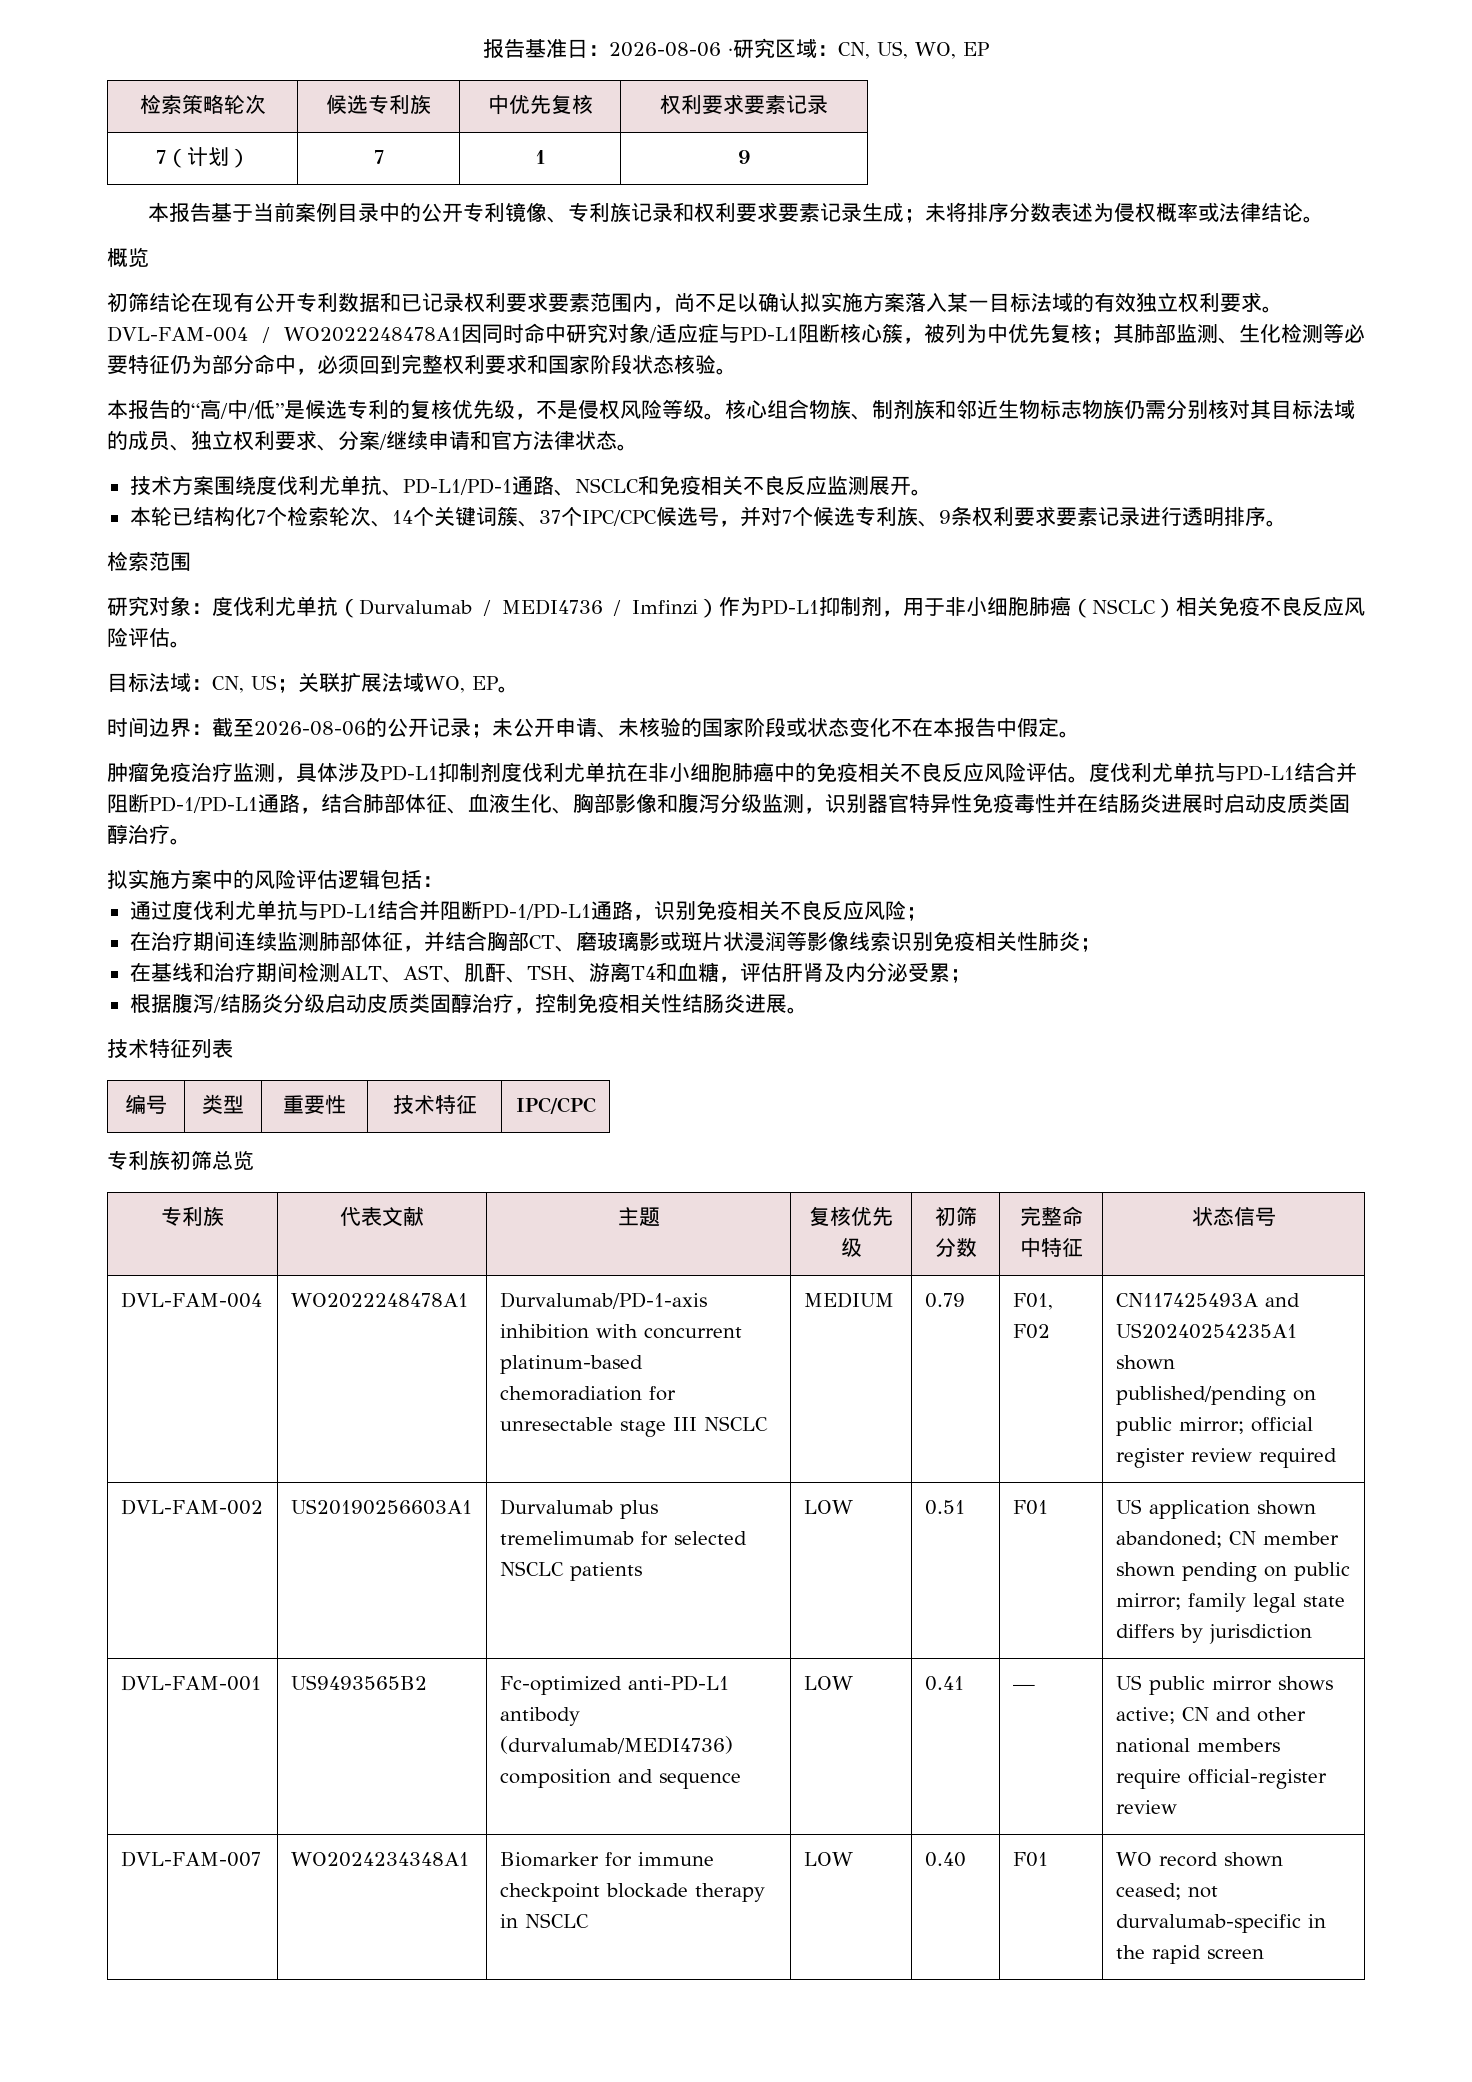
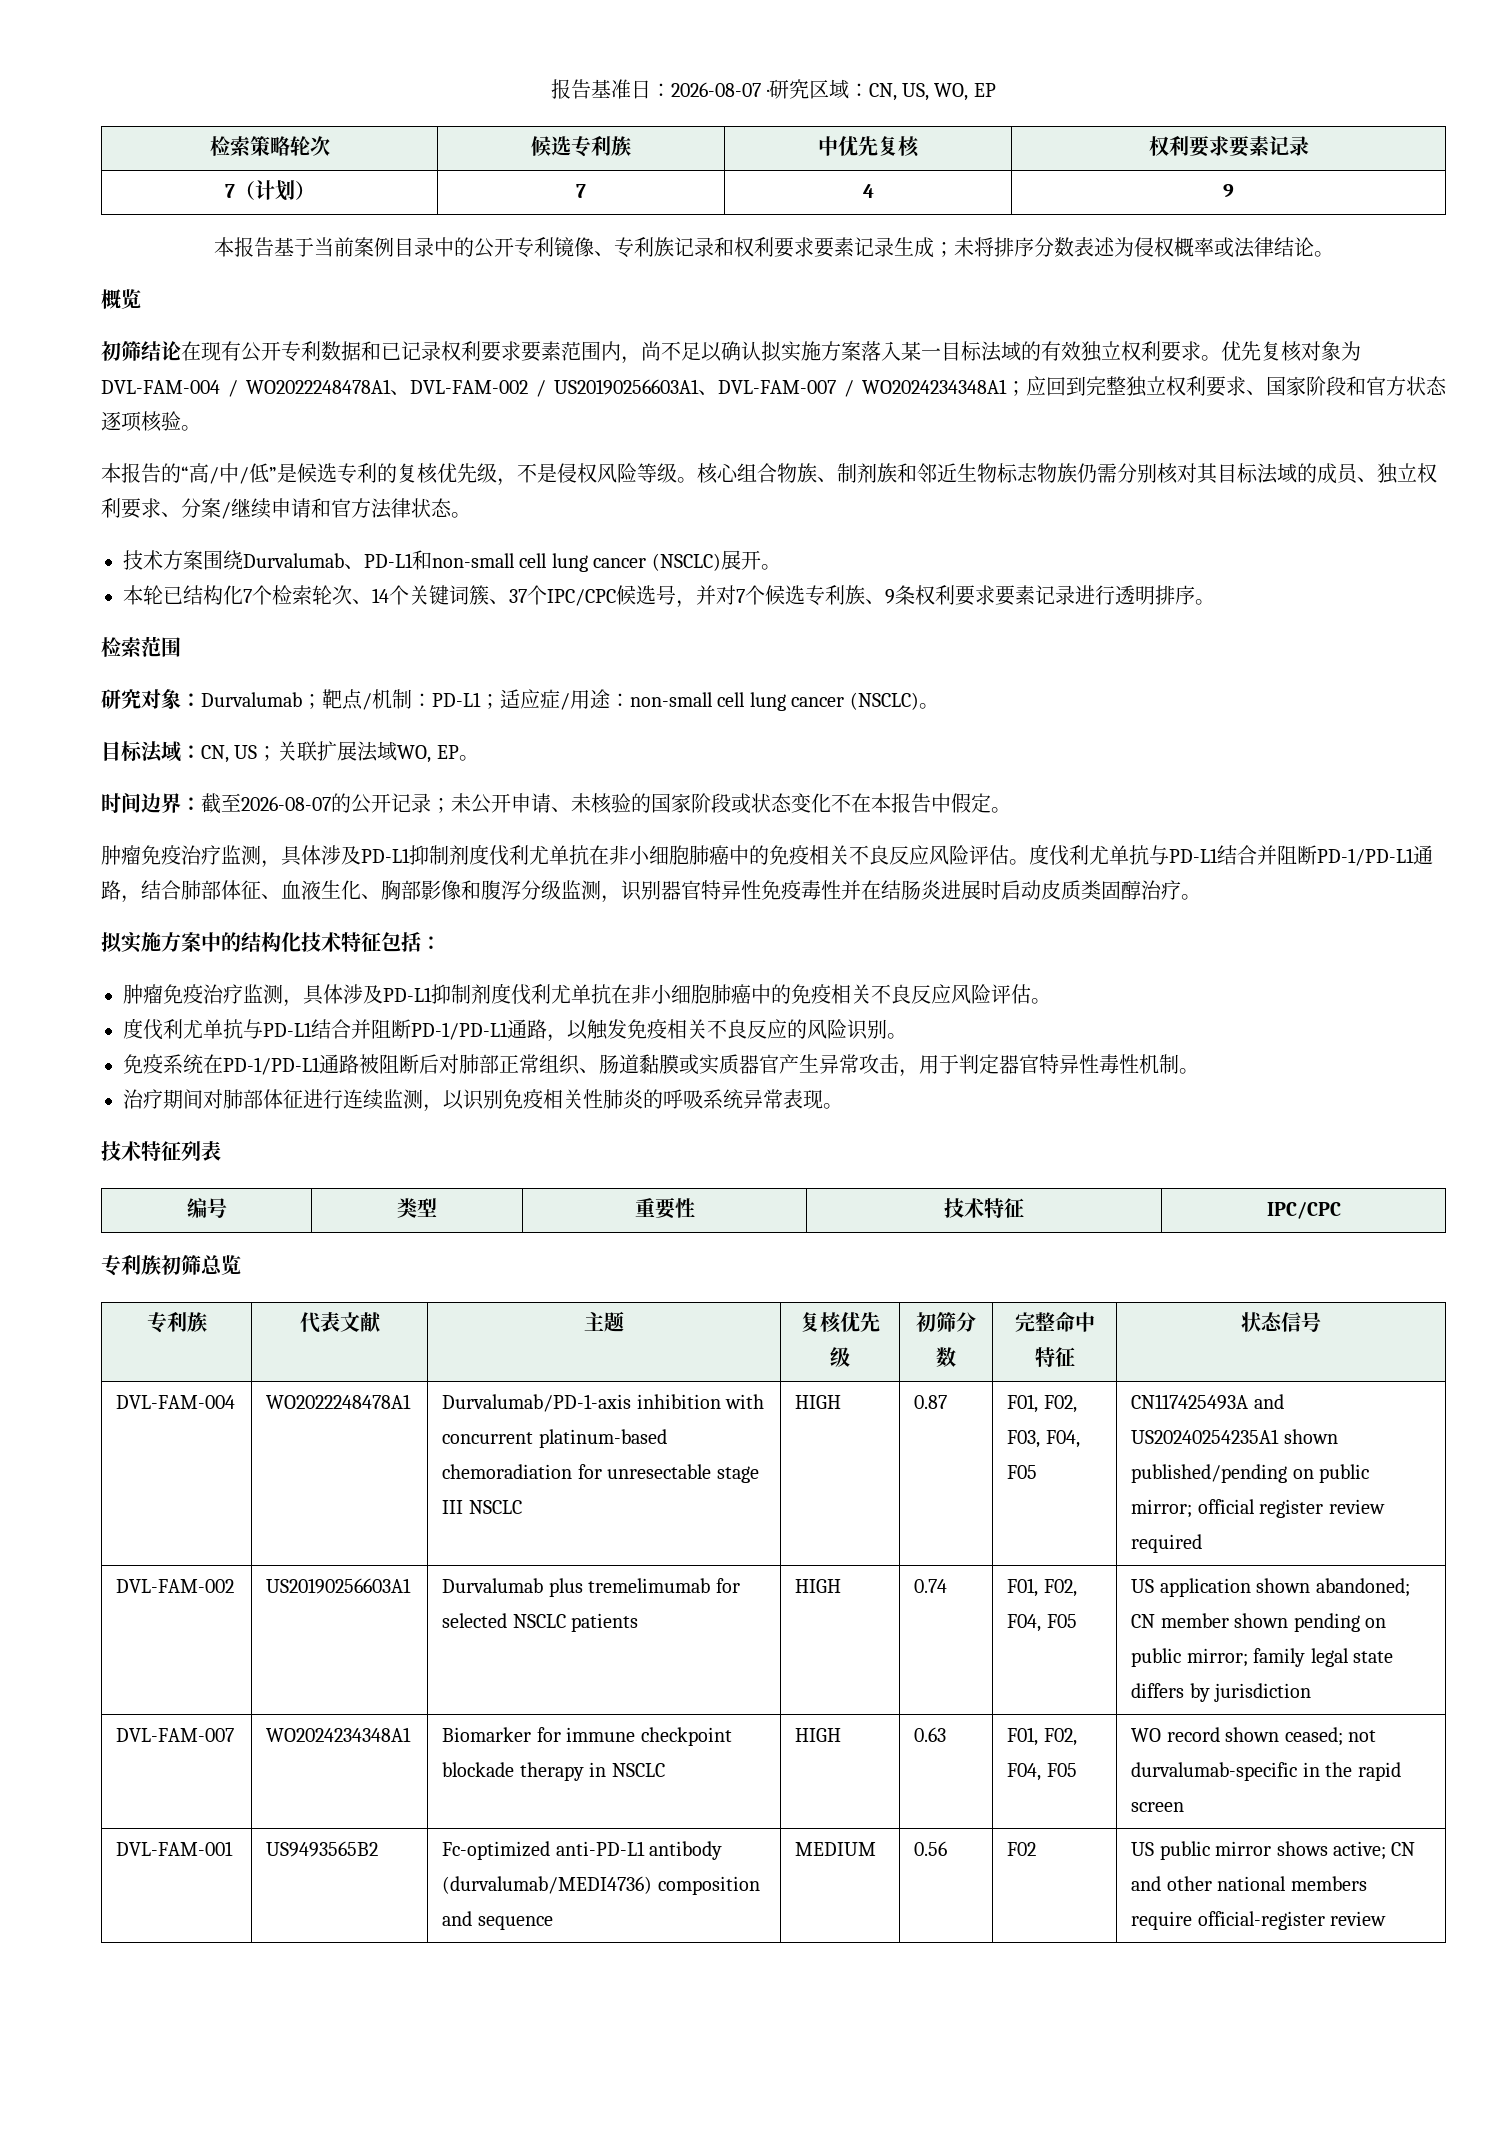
[609,42,721,57] 2026-08-06 -> [671,82,762,97] 2026-08-07
[534,150,546,164] 1 -> [862,184,874,198] 4
[107,323,1365,344] [107,354,359,375] DVL-FAM-004 / WO2022248478A1因同时命中研究对象/适应症与PD-L1阻断核心簇，被列为中优先复核；其肺部监测、生化检测等必要特征仍为部分命中，必须 -> [1221,341,1361,362] [101,376,1046,397] 优先复核对象为DVL-FAM-004 / WO2022248478A1、DVL-FAM-002 / US20190256603A1、DVL-FAM-007 / WO2024234348A1；应
[443,354,674,375] 权利要求和国家阶段状态 -> [1126,376,1447,397] [101,411,142,432] 独立权利要求、国家阶段和官方状态逐项
[255,475,869,496] 度伐利尤单抗、PD-L1/PD-1通路、NSCLC和免疫相关不良反应监测 -> [243,550,721,572] Durvalumab、PD-L1和non-small cell lung cancer (NSCLC)
[212,596,1365,618] [107,628,170,647] 度伐利尤单抗（Durvalumab / MEDI4736 / Imfinzi）作为PD-L1抑制剂，用于非小细胞肺癌（NSCLC）相关免疫不良反应风险评估 -> [201,689,919,711] Durvalumab；靶点/机制：PD-L1；适应症/用途：non-small cell lung cancer (NSCLC)
[254,721,366,736] 2026-08-06 -> [241,796,331,811] 2026-08-07
[254,869,443,890] [129,901,172,920] 风险评估逻辑包括： // 通过 -> [241,932,441,952] [123,983,1051,1007] 结构化技术特征包括： // 肿瘤免疫治疗监测，具体涉及PD-L1抑制剂度伐利尤单抗在非小细胞肺癌中的免疫相关不良反应风险评估。 //
[653,900,927,921] [129,931,891,952] 识别免疫相关不良反应风险； // 在治疗期间连续监测肺部体征，并结合胸部CT、磨玻璃影或斑片状浸润等影像线索 -> [567,1019,907,1040] [123,1054,1199,1077] [123,1089,464,1112] 以触发免疫相关不良反应的风险识别。 // 免疫系统在PD-1/PD-L1通路被阻断后对肺部正常组织、肠道黏膜或实质器官产生异常攻击，用于判定器官特异性毒性机制。 // 治疗期间对肺部体征进行连续监测，以
[1079,938,1101,952] [129,962,971,983] [129,993,787,1014] ； // 在基线和治疗期间检测ALT、AST、肌酐、TSH、游离T4和血糖，评估肝肾及内分泌受累； // 根据腹泻/结肠炎分级启动皮质类固醇治疗，控制免疫相关性结肠炎进展 -> [643,1089,823,1109] 的呼吸系统异常表现
[803,1292,894,1308] [924,1293,965,1308] [1012,1293,1053,1310] [1012,1324,1050,1339] MEDIUM | 0.79 | F01, F02 -> [795,1395,842,1409] [914,1395,948,1409] [1007,1394,1077,1413] [1007,1430,1080,1448] [1007,1465,1038,1479] HIGH | 0.87 | F01, F02, F03, F04, F05
[803,1500,853,1514] [924,1500,965,1515] [1012,1500,1048,1515] LOW | 0.51 | F01 -> [795,1579,842,1593] [914,1579,948,1593] [1007,1578,1077,1597] [1007,1614,1077,1632] HIGH | 0.74 | F01, F02, F04, F05
(1312, 1634) none -> [116,1728,235,1742] [266,1727,412,1742] [442,1727,732,1746] [442,1762,665,1781] [795,1728,842,1742] [914,1727,947,1742] [1007,1727,1077,1746] [1007,1763,1077,1781] [1131,1727,1376,1746] [1131,1762,1401,1781] [1131,1802,1185,1812] // DVL-FAM-007 | WO2024234348A1 | Biomarker for immune checkpoint blockade therapy in NSCLC | HIGH | 0.63 | F01, F02, F04, F05 | WO record shown ceased; not durvalumab-specific in the rapid screen
[803,1676,853,1690] [924,1676,964,1691] [1012,1684,1035,1690] LOW | 0.41 | — -> [795,1842,877,1856] [914,1841,948,1856] [1007,1842,1037,1856] MEDIUM | 0.56 | F02
[120,1851,261,1867] [290,1852,469,1867] [499,1852,714,1867] [499,1883,765,1902] [499,1913,589,1928] [803,1852,853,1866] [924,1852,966,1867] [1012,1852,1048,1867] [1115,1852,1283,1867] [1115,1883,1218,1900] [1115,1914,1326,1933] [1115,1945,1264,1964] // DVL-FAM-007 | WO2024234348A1 | Biomarker for immune checkpoint blockade therapy in NSCLC | LOW | 0.40 | F01 | WO record shown ceased; not durvalumab-specific in the rapid screen -> (1387, 1918) none

